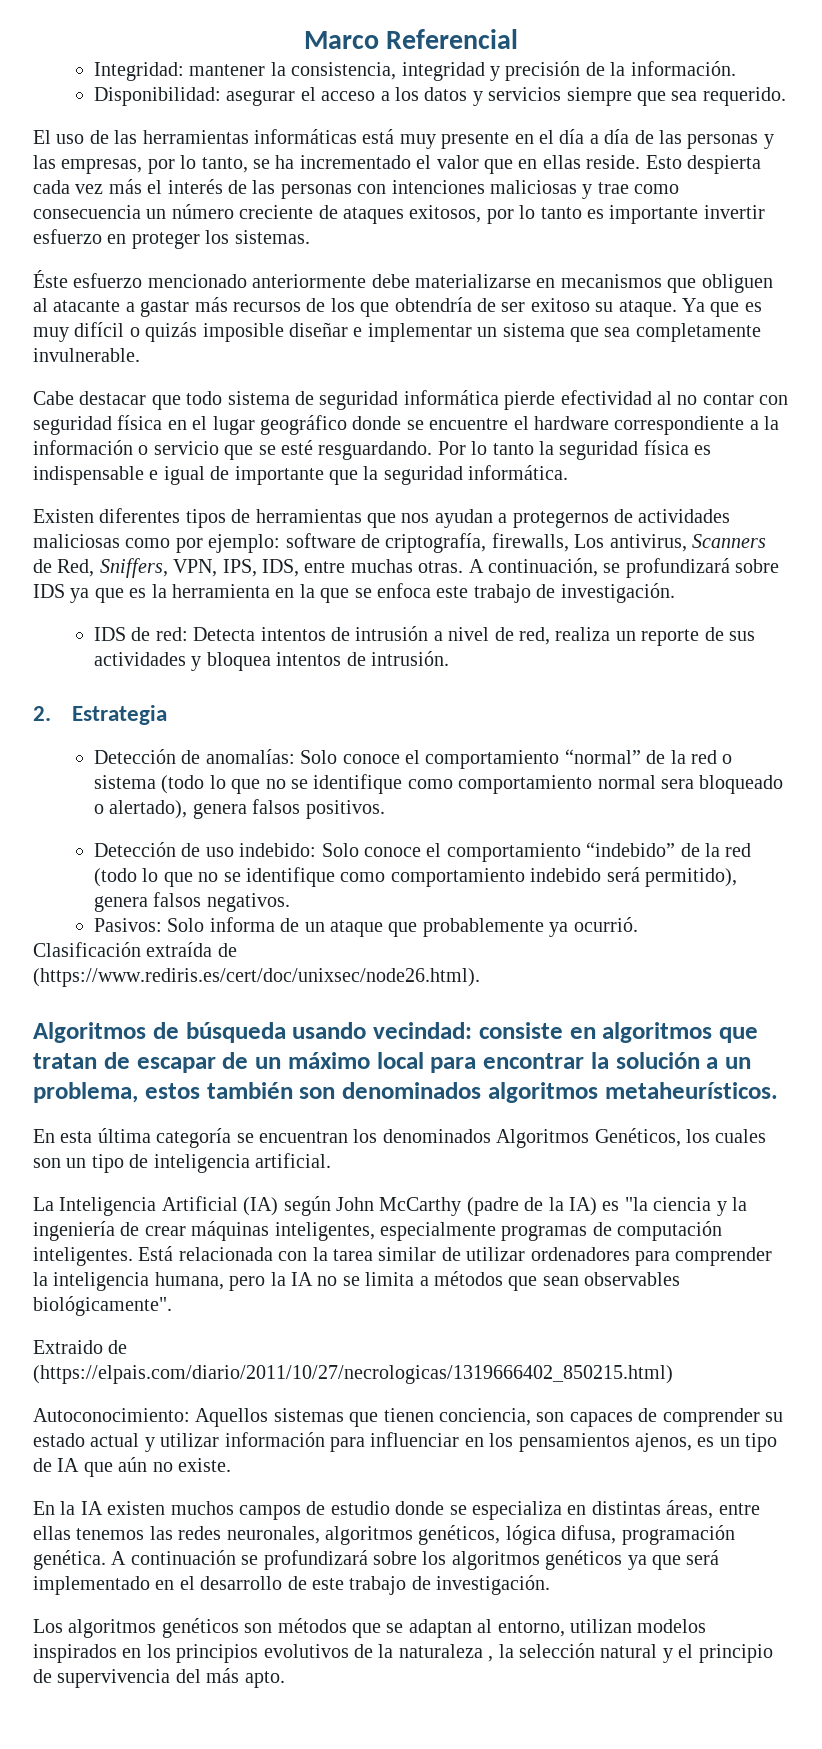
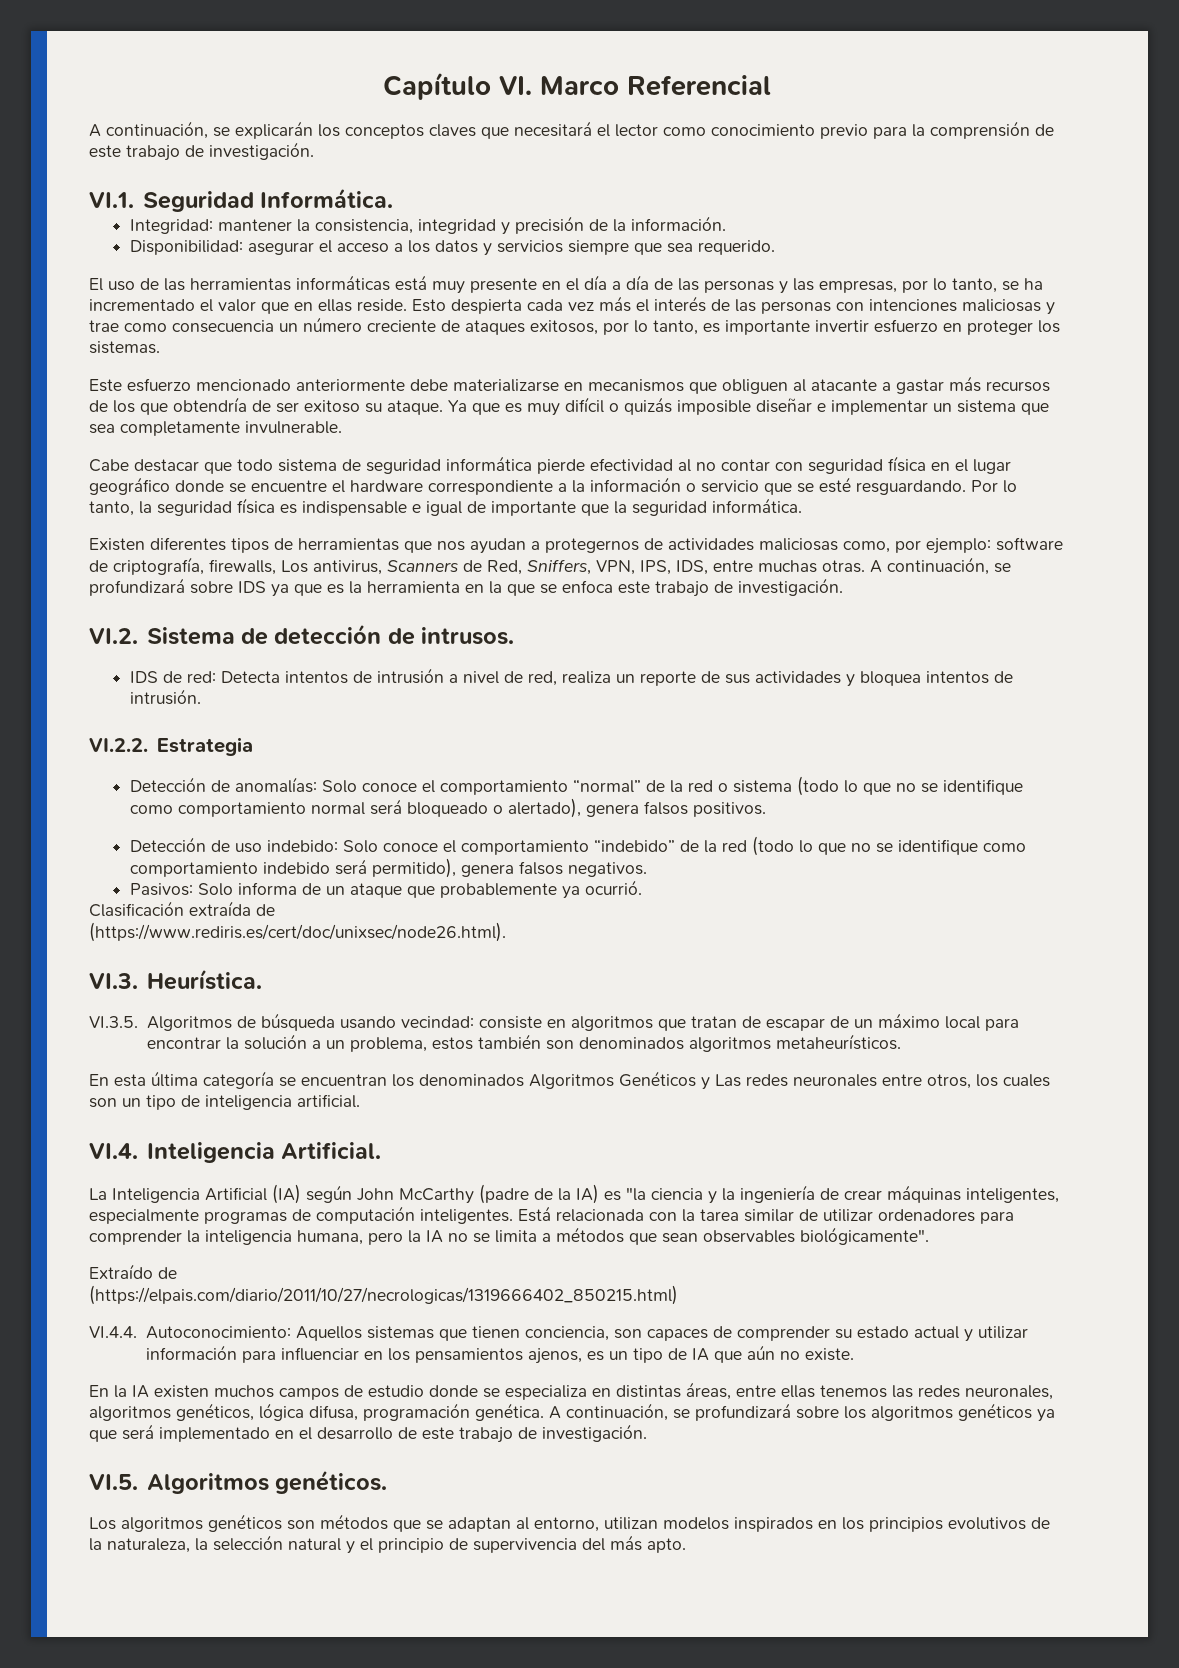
(303, 40) none -> [383,72,532,100] Capítulo VI.
(519, 39) none -> [89,121,1054,139] [89,142,314,161] [89,188,394,212] // A continuación, se explicarán los conceptos claves que necesitará el lector como conocimiento previo para la comprensión de este trabajo de investigación. // VI.1. Seguridad Informática.
[540,207,582,219] tanto -> [653,320,698,335] tanto,
[33,270,68,288] Éste -> [89,379,122,392] Este
[492,443,534,455] tanto -> [89,501,134,516] tanto,
[125,538,171,548] como -> [843,541,890,553] como,
(675, 593) none -> [89,624,515,645] // VI.2. Sistema de detección de intrusos.
[33,706,51,721] 2. -> [89,738,148,752] VI.2.2.
[660,779,694,789] sera -> [369,799,402,815] será
(480, 977) none -> [89,969,262,990] [89,1016,138,1028] VI.3. Heurística. // VI.3.5.
[594,1128,681,1147] Genéticos, -> [619,1071,971,1090] Genéticos y Las redes neuronales entre otros,
(331, 1160) none -> [89,1142,382,1163] // VI.4. Inteligencia Artificial.
[33,1340,103,1354] Extraido -> [89,1264,153,1279] Extraído
(673, 1374) none -> [89,1326,137,1338] VI.4.4.
[130,1550,236,1565] continuación -> [566,1403,668,1421] continuación,
(551, 1585) none -> [89,1470,388,1494] // VI.5. Algoritmos genéticos.
[398,1644,494,1662] naturaleza , -> [107,1538,190,1553] naturaleza,

